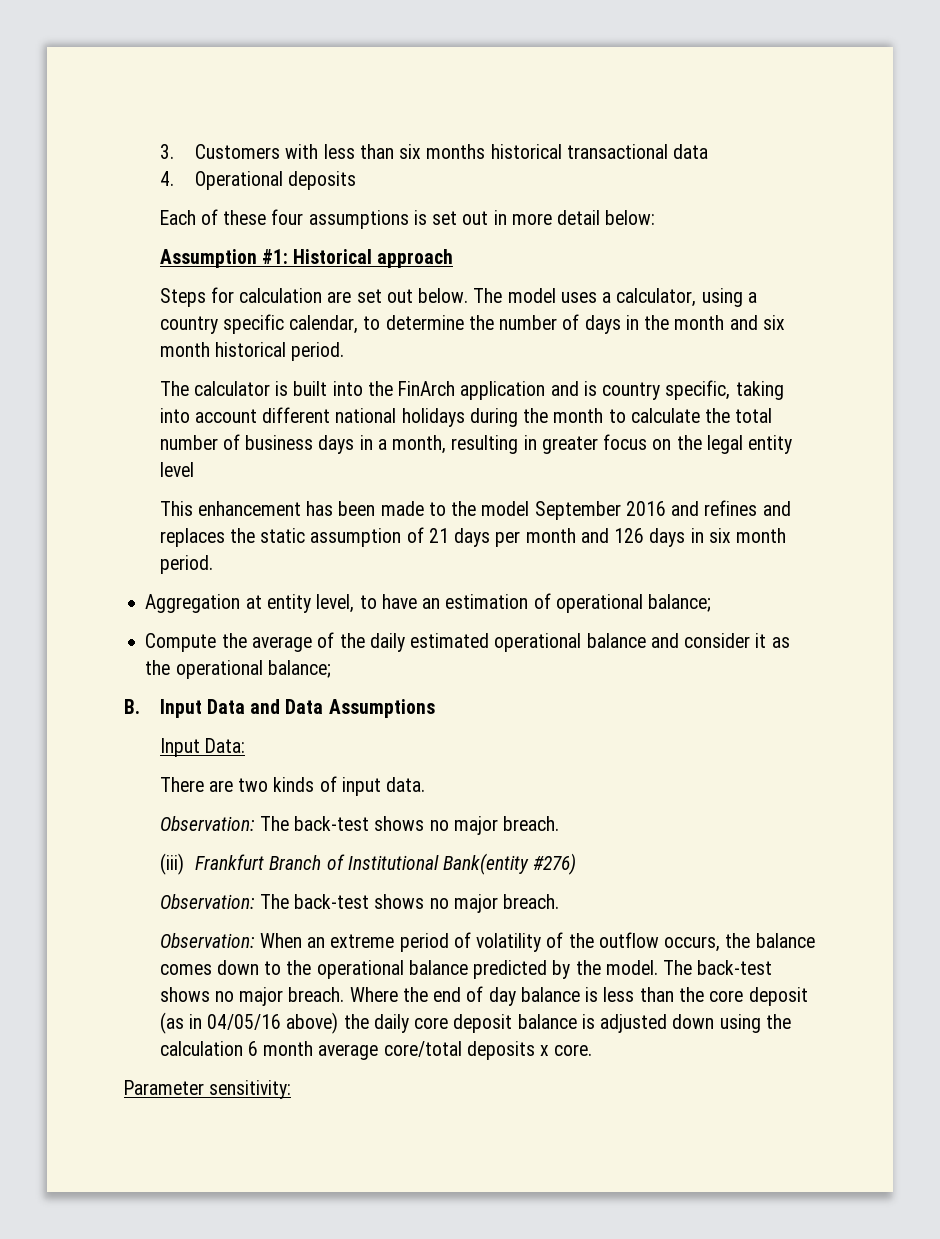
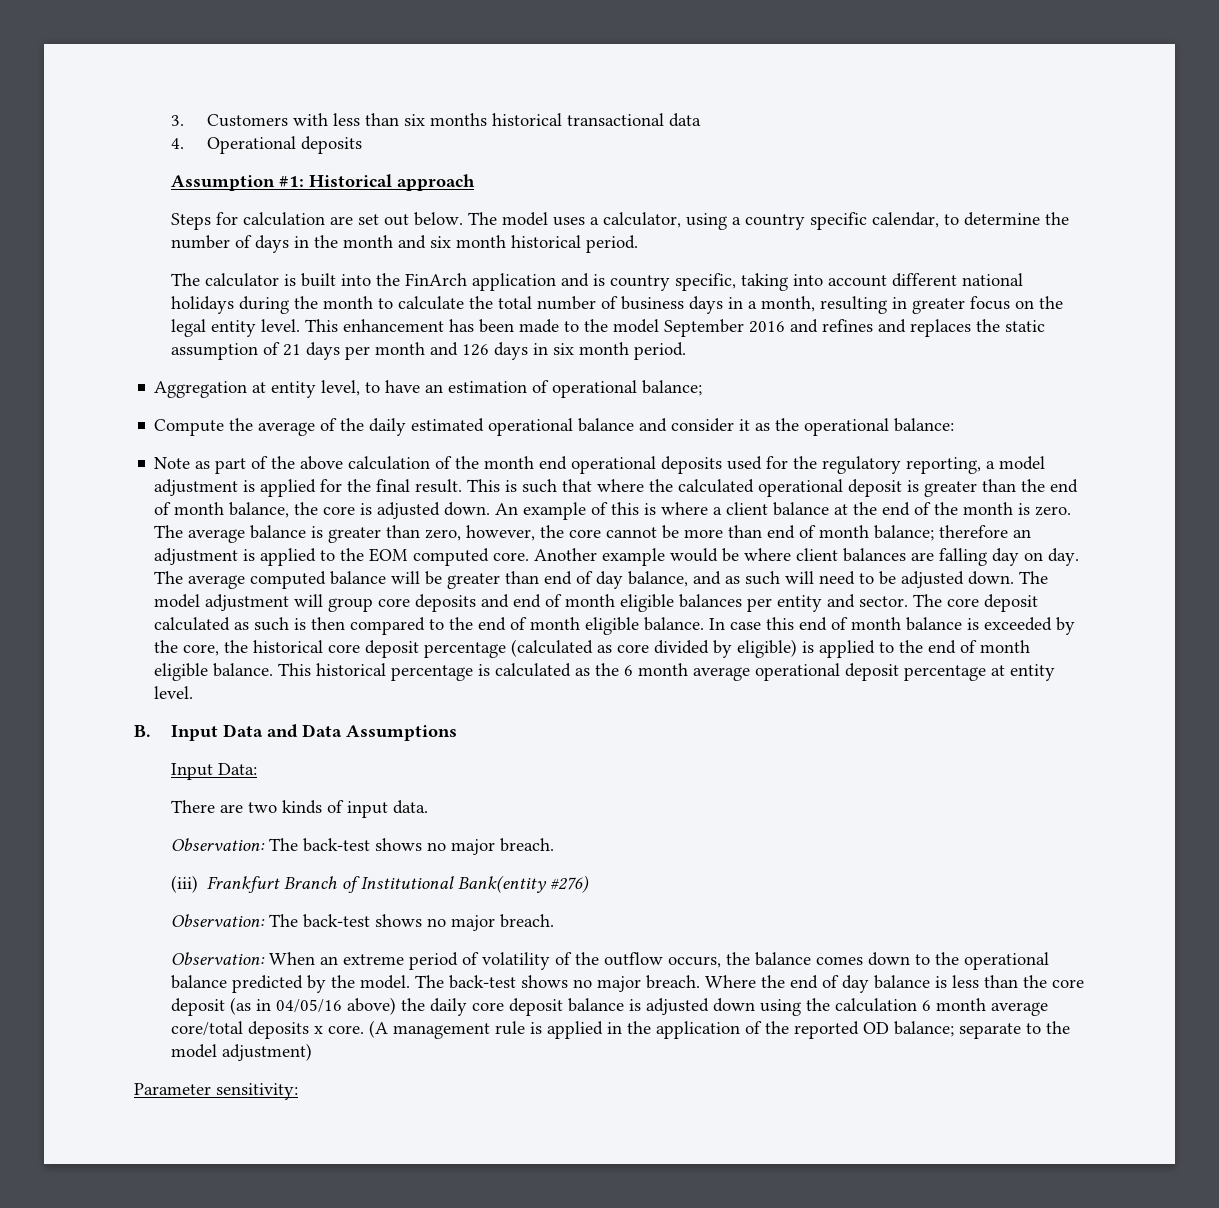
[159,209,656,229] // Each of these four assumptions is set out in more detail below: -> (363, 145) none
[159,462,194,477] level // -> [260,319,300,332] level.
[267,660,331,678] balance; -> [894,418,955,432] [154,456,1046,474] [154,479,1079,497] [154,502,1072,520] [154,525,1032,543] [154,548,1080,566] [154,571,1049,589] [154,594,1039,612] [154,617,1076,635] [154,639,1031,658] [154,663,1056,681] [154,686,194,699] balance: // Note as part of the above calculation of the month end operational deposits used for the regulatory reporting, a model adjustment is applied for the final result. This is such that where the calculated operational deposit is greater than the end of month balance, the core is adjusted down. An example of this is where a client balance at the end of the month is zero. The average balance is greater than zero, however, the core cannot be more than end of month balance; therefore an adjustment is applied to the EOM computed core. Another example would be where client balances are falling day on day. The average computed balance will be greater than end of day balance, and as such will need to be adjusted down. The model adjustment will group core deposits and end of month eligible balances per entity and sector. The core deposit calculated as such is then compared to the end of month eligible balance. In case this end of month balance is exceeded by the core, the historical core deposit percentage (calculated as core divided by eligible) is applied to the end of month eligible balance. This historical percentage is calculated as the 6 month average operational deposit percentage at entity level.
(593, 1050) none -> [368,1020,1070,1039] [170,1043,312,1061] (A management rule is applied in the application of the reported OD balance; separate to the model adjustment)

